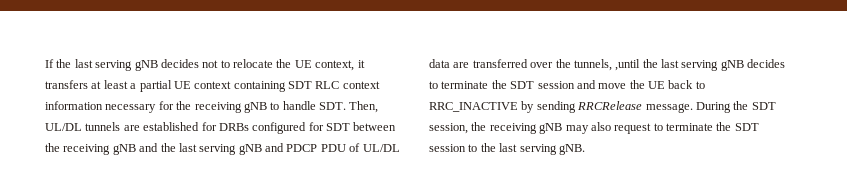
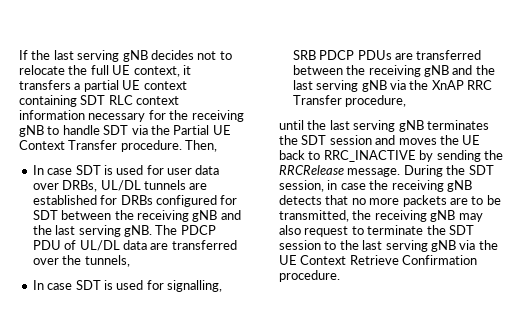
(292, 63) none -> [90,65,109,75] full
[91,80,128,89] at least -> (71, 85) none
[319,101,379,113] SDT. Then, -> [103,125,231,135] [19,140,218,152] [32,165,220,175] [32,180,98,192] SDT via the Partial UE Context Transfer procedure. Then, // In case SDT is used for user data over DRBs,
[238,143,284,155] gNB and -> [123,225,178,237] gNB. The
[615,59,786,71] [429,81,489,89] ,until the last serving gNB decides to terminate -> [32,280,222,292] [292,50,482,60] [292,65,495,77] [292,80,492,92] [292,95,407,107] [279,120,489,132] // In case SDT is used for signalling, SRB PDCP PDUs are transferred between the receiving gNB and the last serving gNB via the XnAP RRC Transfer procedure, // until the last serving gNB terminates
[598,83,627,89] move -> [398,138,437,145] moves
(576, 107) none -> [483,150,503,160] the
(468, 128) none -> [327,180,472,192] [279,195,501,207] [279,210,349,222] in case the receiving gNB detects that no more packets are to be transmitted,
[558,144,585,155] gNB. -> [430,240,498,252] [279,255,478,265] [279,270,340,282] gNB via the UE Context Retrieve Confirmation procedure.

